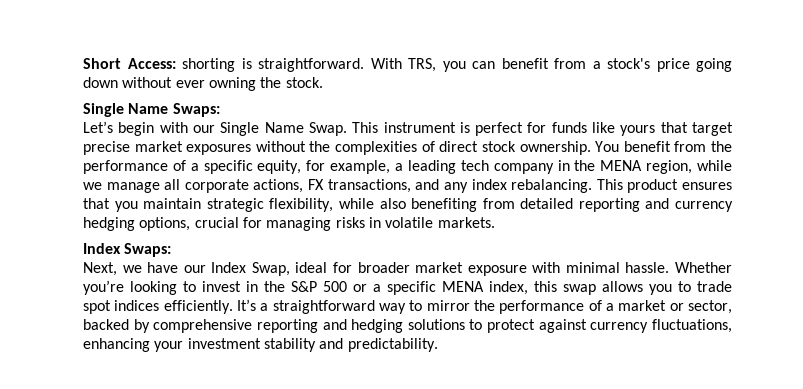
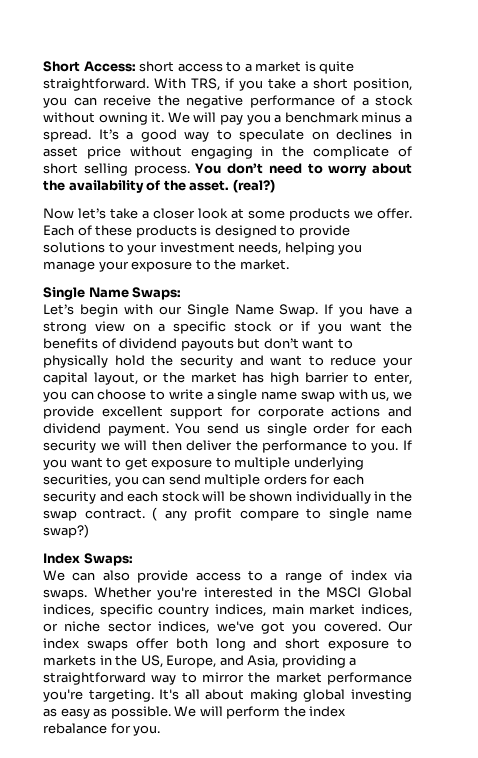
[182,58,732,72] [83,77,323,91] shorting is straightforward. With TRS, you can benefit from a stock's price going down without ever owning the stock. -> [139,61,355,74] [43,78,412,91] [43,95,413,108] [43,112,412,125] [43,129,412,142] [43,146,412,159] [43,163,412,176] [43,179,275,193] [43,208,412,221] [43,225,350,238] [43,242,363,255] [43,259,289,272] short access to a market is quite straightforward. With TRS, if you take a short position, you can receive the negative performance of a stock without owning it. We will pay you a benchmark minus a spread. It’s a good way to speculate on declines in asset price without engaging in the complicate of short selling process. You don’t need to worry about the availability of the asset. (real?) // Now let’s take a closer look at some products we offer. Each of these products is designed to provide solutions to your investment needs, helping you manage your exposure to the market.
[352,122,733,136] [83,141,733,155] [83,160,733,174] [83,179,733,193] [83,198,733,212] [83,217,495,231] [83,243,172,257] [83,262,732,276] [83,280,732,295] [83,299,256,314] This instrument is perfect for funds like yours that target precise market exposures without the complexities of direct stock ownership. You benefit from the performance of a specific equity, for example, a leading tech company in the MENA region, while we manage all corporate actions, FX transactions, and any index rebalancing. This product ensures that you maintain strategic flexibility, while also benefiting from detailed reporting and currency hedging options, crucial for managing risks in volatile markets. // Index Swaps: // Next, we have our Index Swap, ideal for broader market exposure with minimal hassle. Whether you’re looking to invest in the S&P 500 or a specific MENA index, this swap allows you to trade spot indices efficiently. It’s -> [324,304,412,317] [43,321,412,334] [43,338,353,351] [43,355,413,368] [43,372,412,385] [43,389,412,402] [43,406,412,419] [43,423,412,436] [43,440,412,453] [43,457,364,470] [43,474,364,487] [43,491,412,504] [43,507,412,521] [43,524,89,538] [43,553,133,566] [43,570,412,583] [43,587,412,600] [43,604,412,617] [43,621,413,634] [43,638,412,651] [43,655,346,668] If you have a strong view on a specific stock or if you want the benefits of dividend payouts but don’t want to physically hold the security and want to reduce your capital layout, or the market has high barrier to enter, you can choose to write a single name swap with us, we provide excellent support for corporate actions and dividend payment. You send us single order for each security we will then deliver the performance to you. If you want to get exposure to multiple underlying securities, you can send multiple orders for each security and each stock will be shown individually in the swap contract. ( any profit compare to single name swap?) // Index Swaps: // We can also provide access to a range of index via swaps. Whether you're interested in the MSCI Global indices, specific country indices, main market indices, or niche sector indices, we've got you covered. Our index swaps offer both long and short exposure to markets in the US, Europe, and Asia, providing
[499,300,733,314] [83,319,732,333] [83,338,438,352] performance of a market or sector, backed by comprehensive reporting and hedging solutions to protect against currency fluctuations, enhancing your investment stability and predictability. -> [275,672,412,685] [43,689,412,702] [43,706,347,719] [43,723,161,736] market performance you're targeting. It's all about making global investing as easy as possible. We will perform the index rebalance for you.

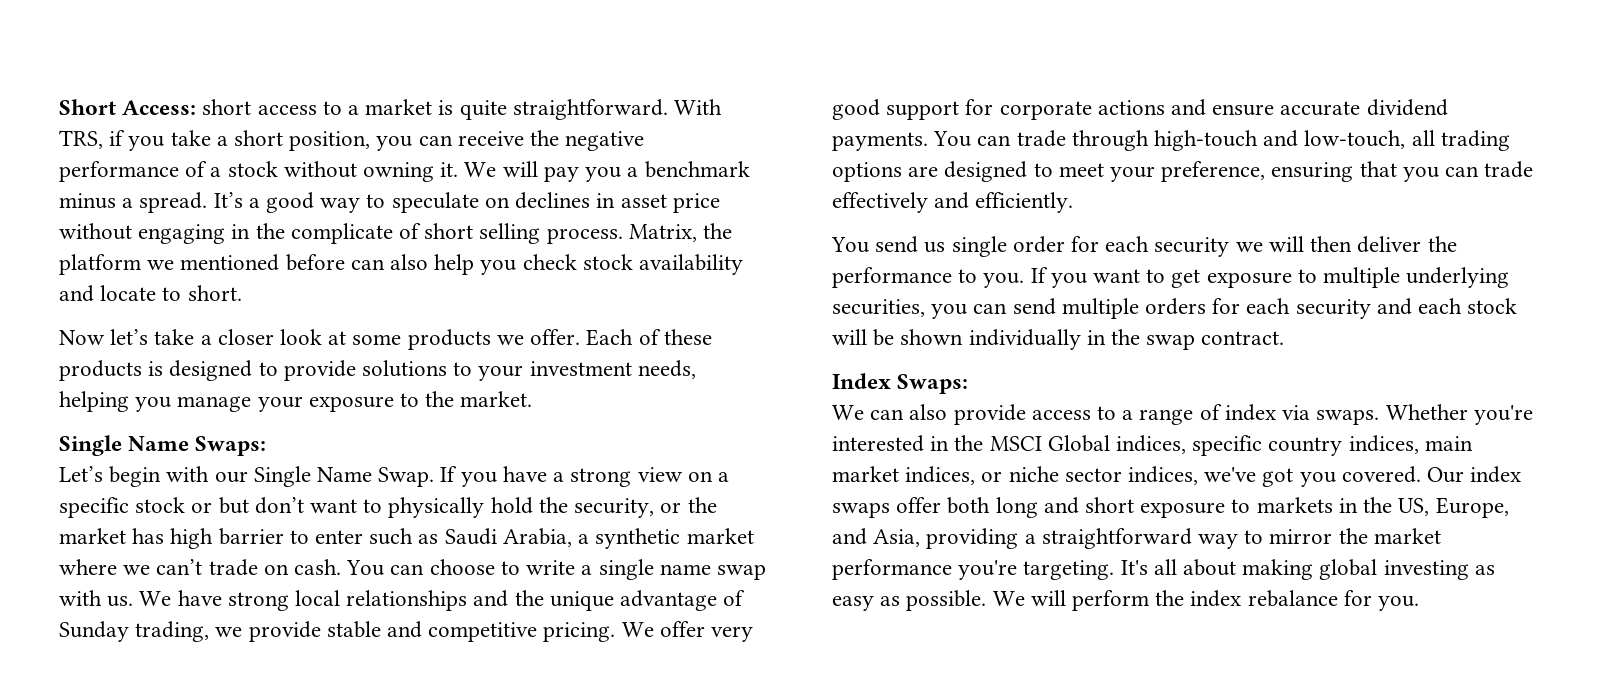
[195,163,412,176] [43,179,275,193] You don’t need to worry about the availability of the asset. (real?) -> [628,223,733,242] [59,254,744,275] [59,285,242,302] Matrix, the platform we mentioned before can also help you check stock availability and locate to short.
[301,321,412,334] [43,338,234,351] if you want the benefits of dividend payouts -> (213, 507) none
[179,355,413,368] [43,372,138,385] security and want to reduce your capital layout, -> [574,498,655,518] security,
[374,372,412,385] [43,391,67,402] enter, you -> [315,528,754,549] [59,559,385,576] enter such as Saudi Arabia, a synthetic market where we can’t trade on cash. You
[371,391,412,402] [43,406,163,419] us, we provide excellent -> [107,590,746,611] [59,621,754,642] [832,99,880,120] us. We have strong local relationships and the unique advantage of Sunday trading, we provide stable and competitive pricing. We offer very good
[43,423,169,436] dividend payment. -> [1212,99,1448,116] [832,130,1510,151] [832,161,1534,182] [832,192,1074,213] ensure accurate dividend payments. You can trade through high-touch and low-touch, all trading options are designed to meet your preference, ensuring that you can trade effectively and efficiently. //
[152,507,412,521] [43,524,89,538] ( any profit compare to single name swap?) -> (1285, 338) none

